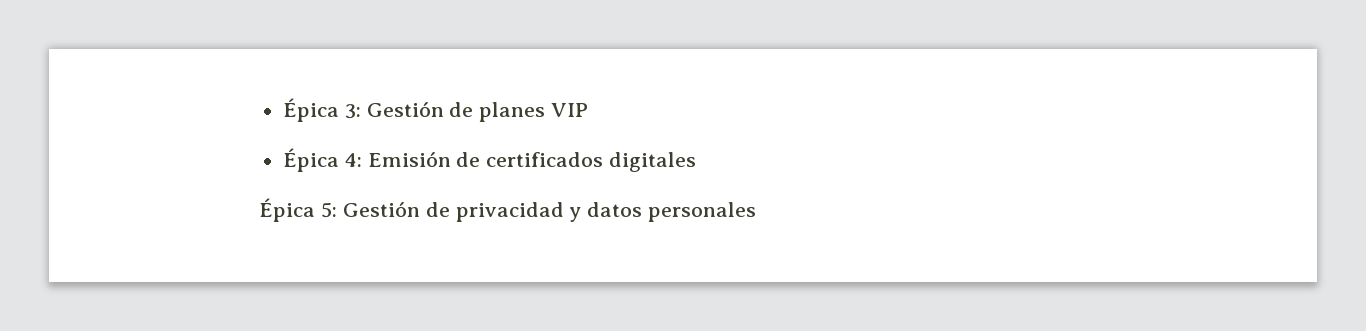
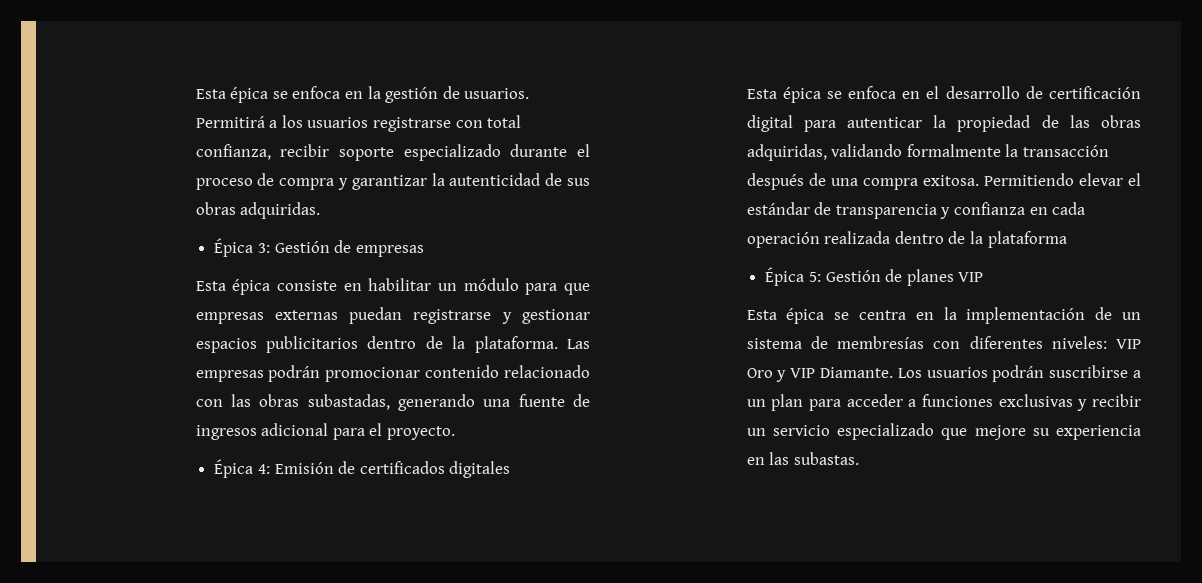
[282,98,588,122] Épica 3: Gestión de planes VIP -> [195,86,530,103] [195,115,522,132] [195,144,590,161] [195,173,590,190] [195,202,321,219] [214,238,424,257] [195,278,590,295] [195,307,590,324] [195,336,590,353] [195,365,590,382] [195,394,590,411] [195,423,455,440] Esta épica se enfoca en la gestión de usuarios. Permitirá a los usuarios registrarse con total confianza, recibir soporte especializado durante el proceso de compra y garantizar la autenticidad de sus obras adquiridas. // Épica 3: Gestión de empresas // Esta épica consiste en habilitar un módulo para que empresas externas puedan registrarse y gestionar espacios publicitarios dentro de la plataforma. Las empresas podrán promocionar contenido relacionado con las obras subastadas, generando una fuente de ingresos adicional para el proyecto.
[259,198,756,222] Épica 5: Gestión de privacidad y datos personales -> [746,86,1141,103] [746,115,1141,132] [746,144,1109,161] [746,173,1141,190] [746,202,1086,219] [746,231,1067,248] [765,267,984,286] [746,307,1141,324] [746,336,1141,349] [746,365,1141,382] [746,394,1141,411] [746,423,1141,440] [746,452,859,465] Esta épica se enfoca en el desarrollo de certificación digital para autenticar la propiedad de las obras adquiridas, validando formalmente la transacción después de una compra exitosa. Permitiendo elevar el estándar de transparencia y confianza en cada operación realizada dentro de la plataforma // Épica 5: Gestión de planes VIP // Esta épica se centra en la implementación de un sistema de membresías con diferentes niveles: VIP Oro y VIP Diamante. Los usuarios podrán suscribirse a un plan para acceder a funciones exclusivas y recibir un servicio especializado que mejore su experiencia en las subastas.

